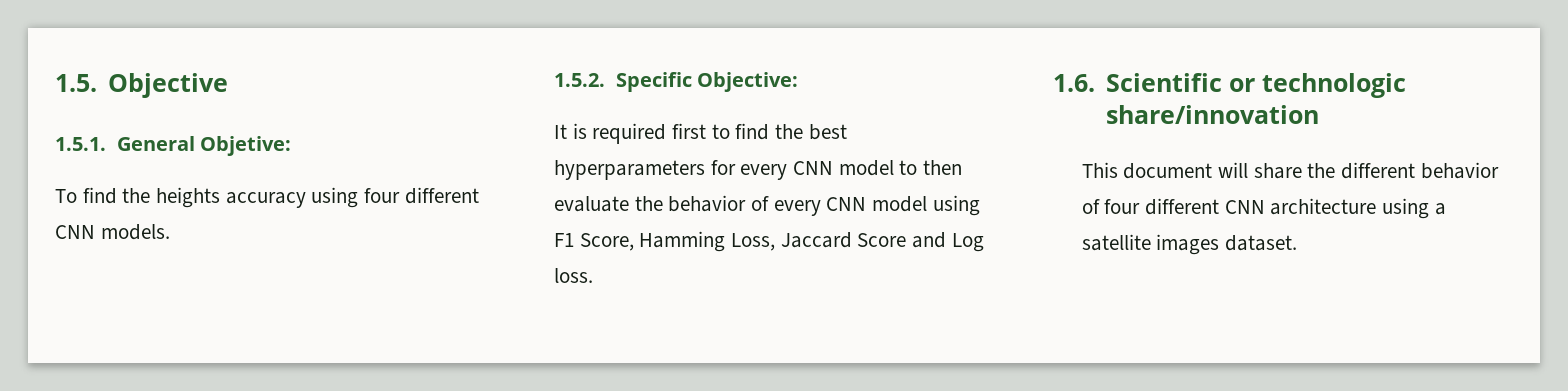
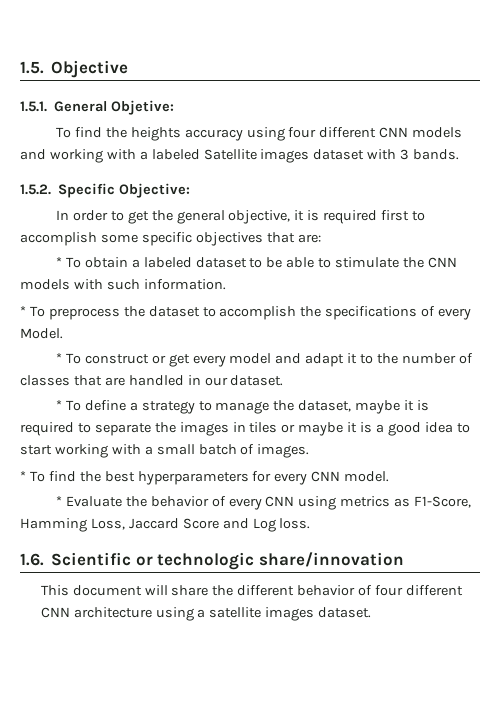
[100,224,170,240] [554,72,798,92] [554,123,730,144] models. // 1.5.2. Specific Objective: // It is required first to -> [412,127,463,138] [20,149,460,163] [20,183,191,198] [55,210,426,224] [20,232,321,246] [55,257,457,268] [20,279,226,290] [20,306,472,320] [20,328,63,339] [55,353,473,367] [20,375,284,386] [55,400,430,414] [20,422,470,436] [20,444,310,458] [20,471,45,482] models and working with a labeled Satellite images dataset with 3 bands. // 1.5.2. Specific Objective: // In order to get the general objective, it is required first to accomplish some specific objectives that are: // * To obtain a labeled dataset to be able to stimulate the CNN models with such information. // * To preprocess the dataset to accomplish the specifications of every Model. // * To construct or get every model and adapt it to the number of classes that are handled in our dataset. // * To define a strategy to manage the dataset, maybe it is required to separate the images in tiles or maybe it is a good idea to start working with a small batch of images. // * To
[838,160,963,176] [554,196,629,212] model to then evaluate -> [344,471,390,482] [55,496,122,507] model. // * Evaluate
[872,195,980,216] [554,233,634,251] model using F1 Score, -> [298,496,472,510] using metrics as F1-Score,

